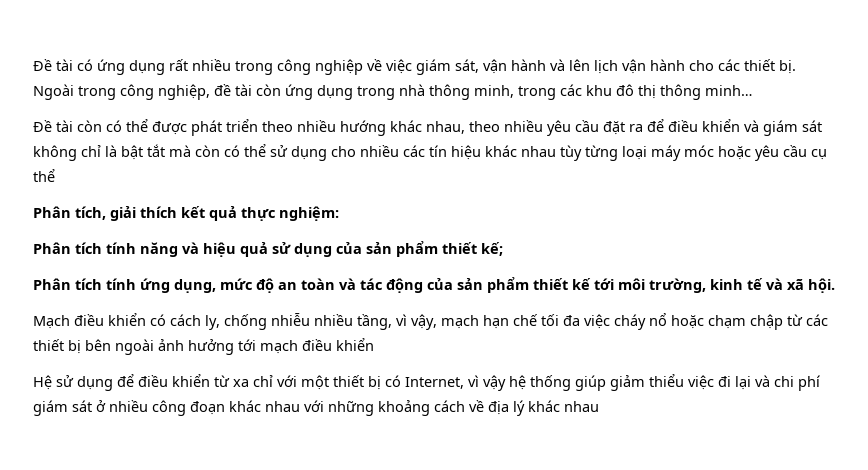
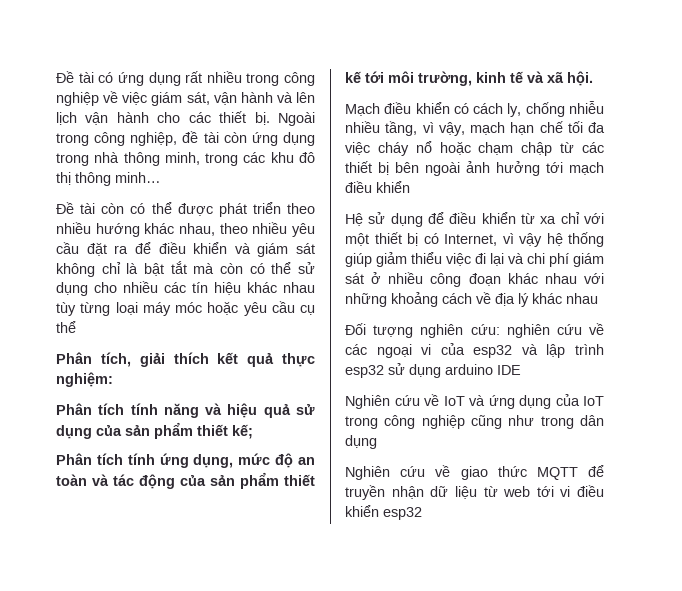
(599, 406) none -> [345,323,604,338] [345,343,604,358] [345,363,521,378] [345,394,604,409] [345,415,604,429] [345,435,377,449] [345,465,604,480] [345,485,604,500] [345,505,422,520] // Đối tượng nghiên cứu: nghiên cứu về các ngoại vi của esp32 và lập trình esp32 sử dụng arduino IDE // Nghiên cứu về IoT và ứng dụng của IoT trong công nghiệp cũng như trong dân dụng // Nghiên cứu về giao thức MQTT để truyền nhận dữ liệu từ web tới vi điều khiển esp32

